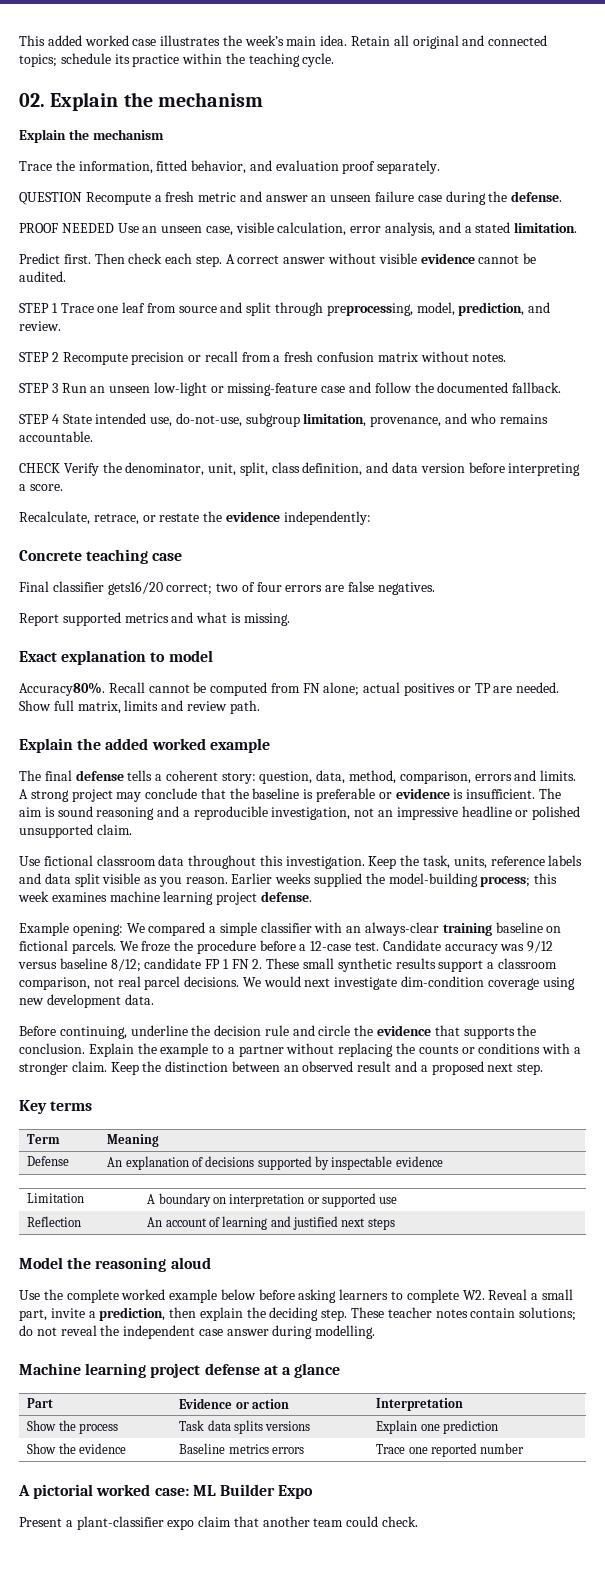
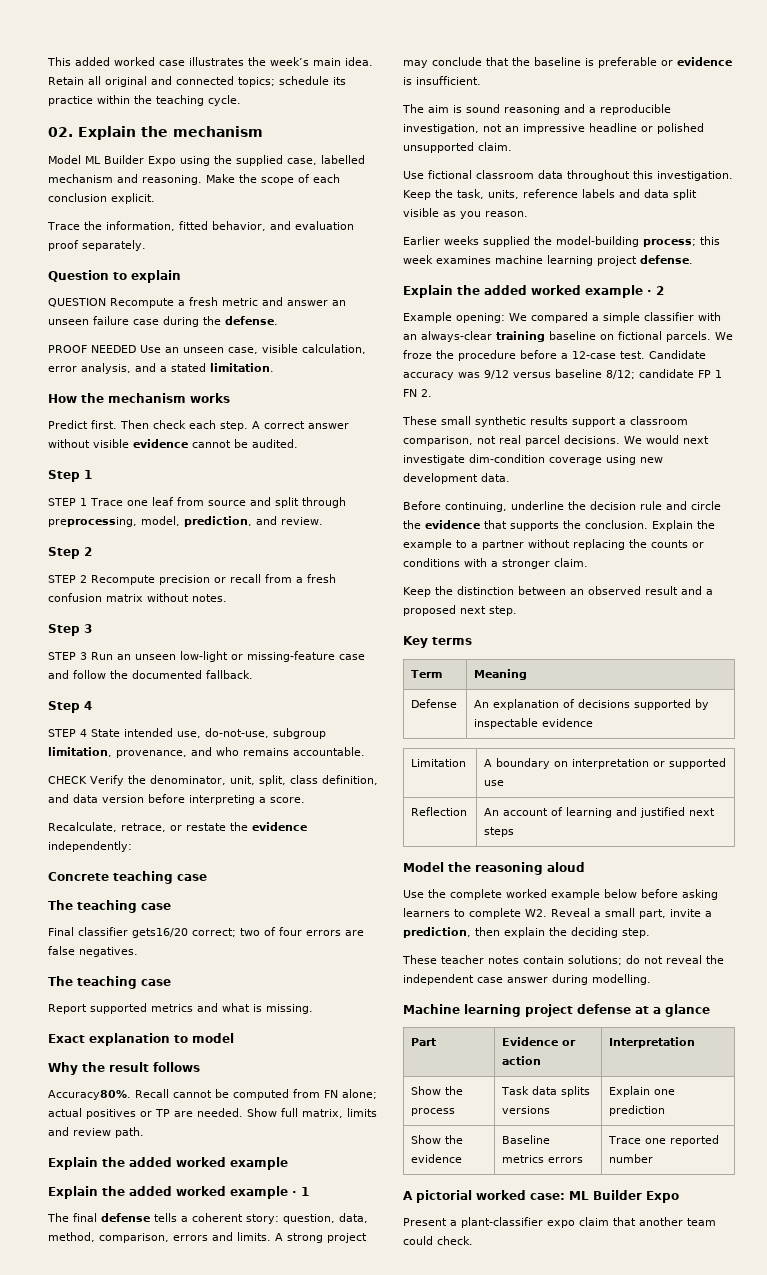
[19,129,164,143] Explain the mechanism -> [48,155,365,166] [48,174,340,185] [48,193,155,204] Model ML Builder Expo using the supplied case, labelled mechanism and reasoning. Make the scope of each conclusion explicit.
(441, 167) none -> [48,270,181,283] // Question to explain
(578, 227) none -> [48,393,230,403] // How the mechanism works
(66, 276) none -> [48,470,92,482] // Step 1
(61, 326) none -> [48,547,92,559] // Step 2
(507, 357) none -> [48,624,92,636] // Step 3
(562, 387) none -> [48,701,92,713] // Step 4
(183, 557) none -> [48,900,171,913] // The teaching case
(435, 588) none -> [48,976,171,989] // The teaching case
(213, 656) none -> [48,1062,200,1075] // Why the result follows
(270, 745) none -> [48,1186,309,1199] // Explain the added worked example · 1
(536, 794) none -> (481, 80) //
(228, 880) none -> (528, 214) //
(312, 896) none -> [403,285,664,298] // Explain the added worked example · 2
(263, 964) none -> (432, 393) //
(107, 1066) none -> (588, 562) //
(348, 1315) none -> (650, 933) //

